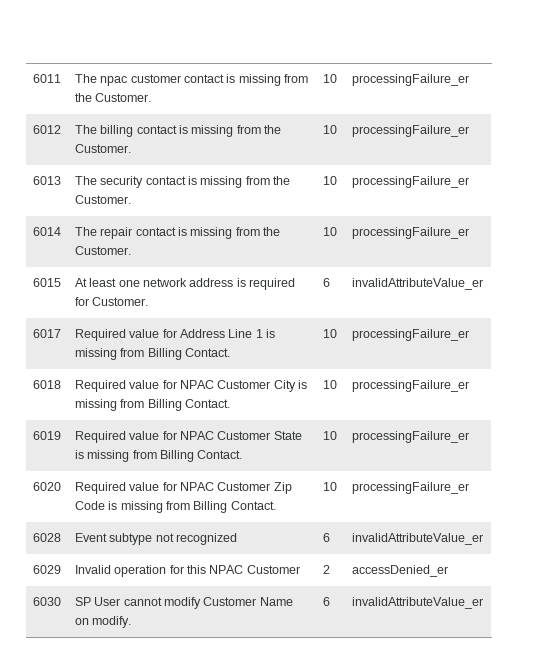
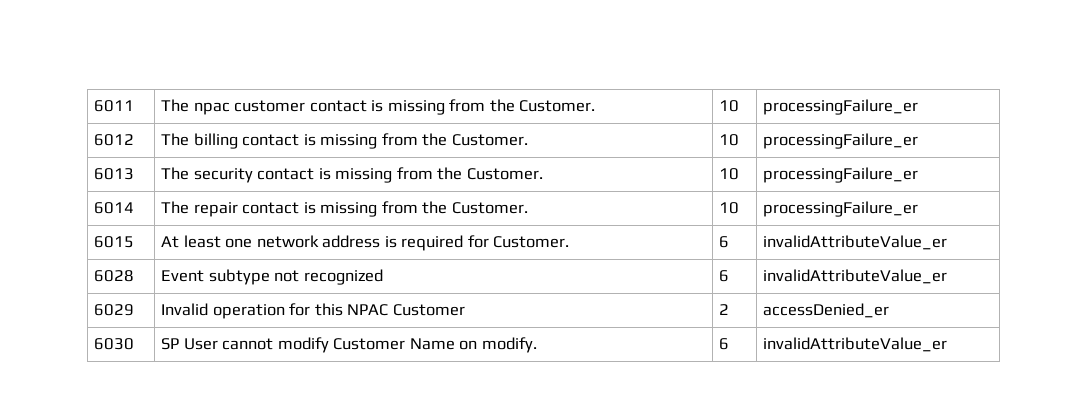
[32,329,61,338] [74,329,276,341] [74,348,231,360] [322,329,337,338] [351,329,469,341] [32,380,61,389] [74,380,308,392] [74,399,231,411] [322,380,337,389] [351,380,469,392] [32,431,61,440] [74,431,302,443] [74,450,243,462] [322,431,337,440] [351,431,469,443] [32,482,61,491] [74,482,292,494] [74,501,276,513] [322,482,337,491] [351,482,469,494] // 6017 | Required value for Address Line 1 is missing from Billing Contact. | 10 | processingFailure_er // 6018 | Required value for NPAC Customer City is missing from Billing Contact. | 10 | processingFailure_er // 6019 | Required value for NPAC Customer State is missing from Billing Contact. | 10 | processingFailure_er // 6020 | Required value for NPAC Customer Zip Code is missing from Billing Contact. | 10 | processingFailure_er -> (948, 242) none

